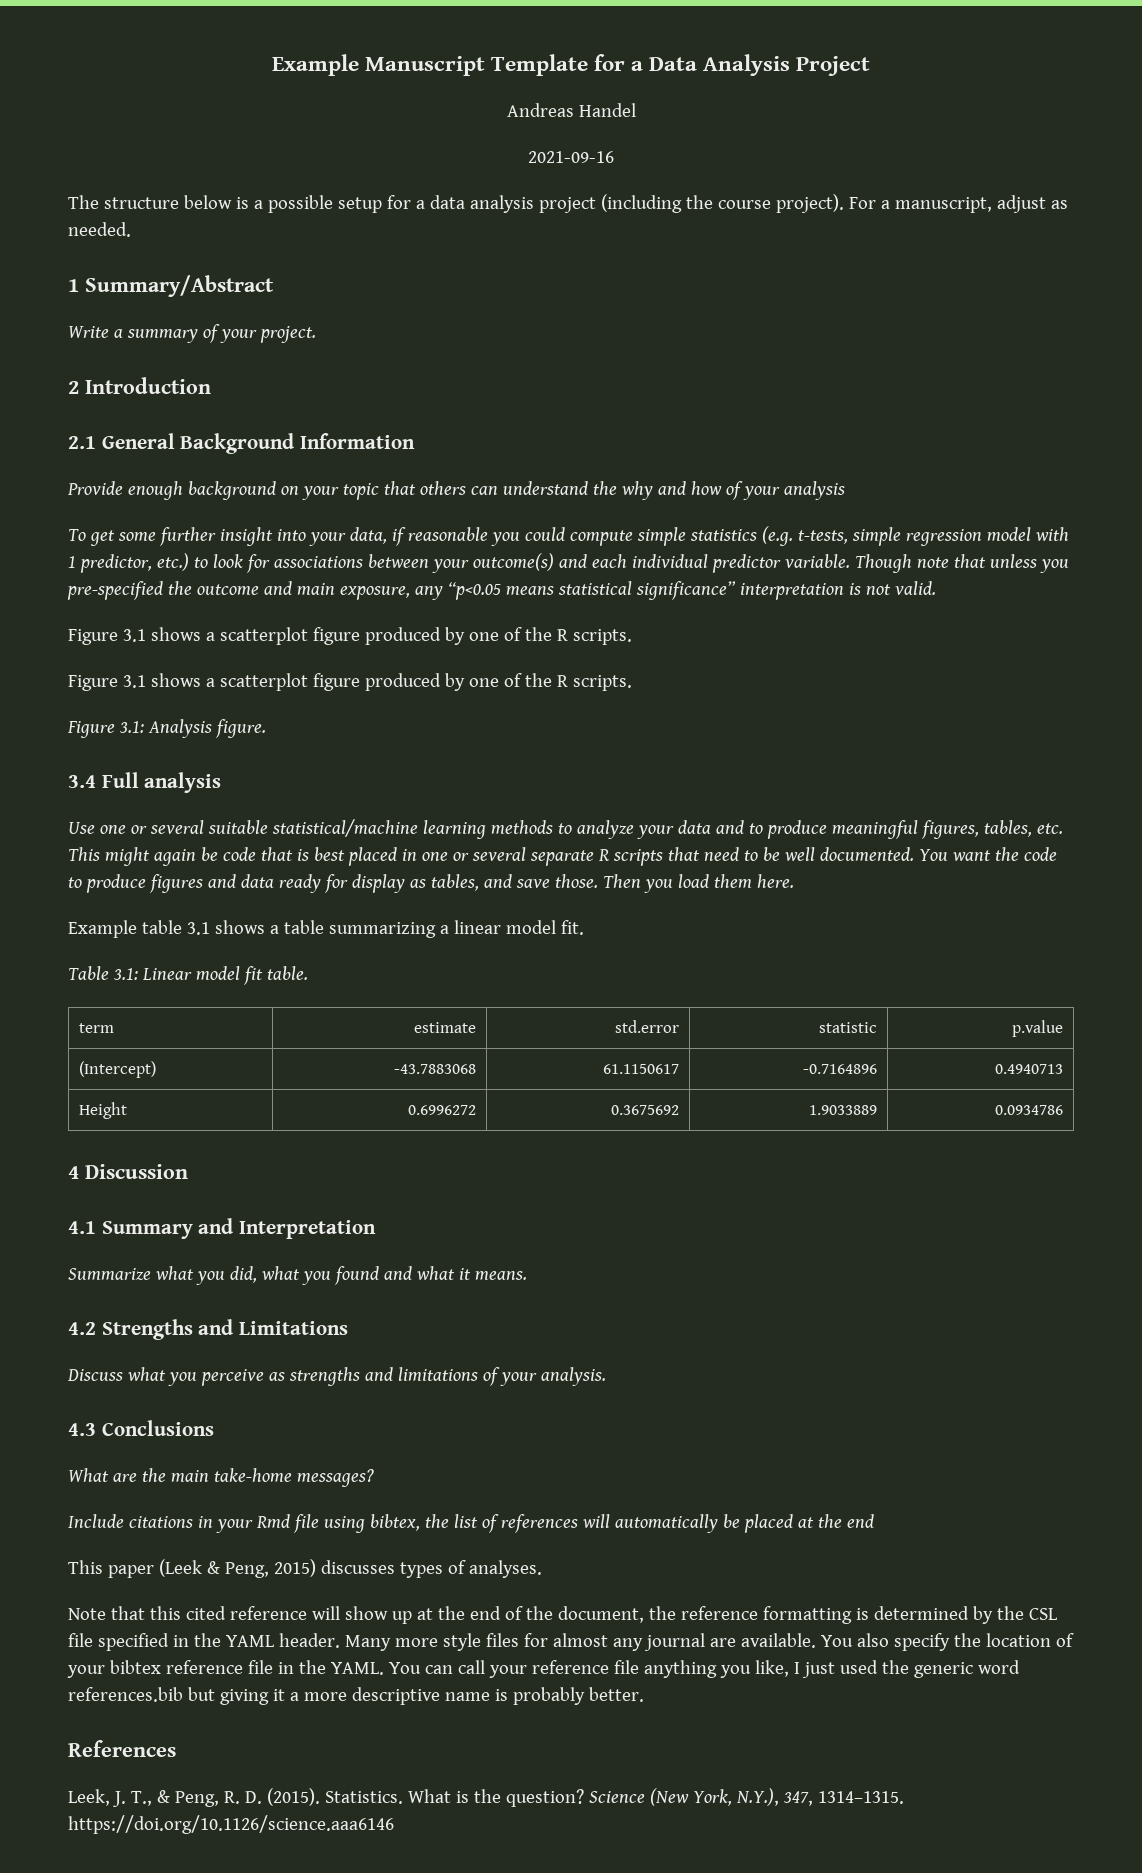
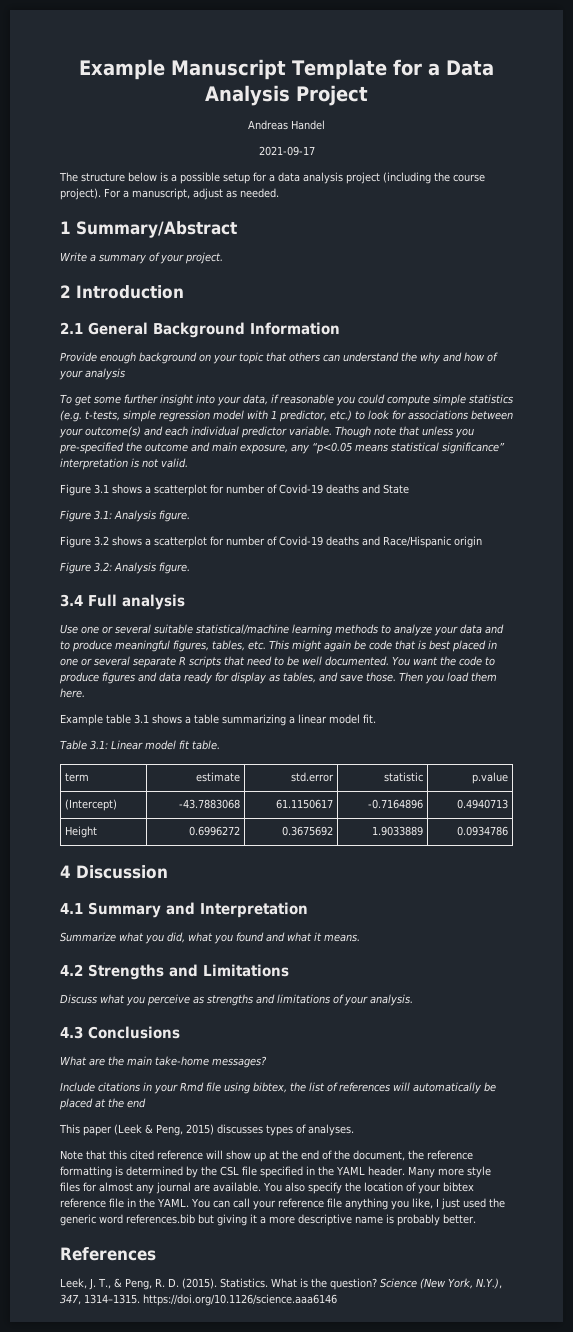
[528,151,614,163] 2021-09-16 -> [258,146,315,156] 2021-09-17
[312,627,632,645] [68,673,632,691] [67,721,144,738] figure produced by one of the R scripts. // Figure 3.1 shows a scatterplot figure produced by one of the R scripts. // Figure 3.1: -> [210,484,409,494] [60,510,190,522] [60,536,482,548] [60,562,112,574] for number of Covid-19 deaths and State // Figure 3.1: Analysis figure. // Figure 3.2 shows a scatterplot for number of Covid-19 deaths and Race/Hispanic origin // Figure 3.2:

